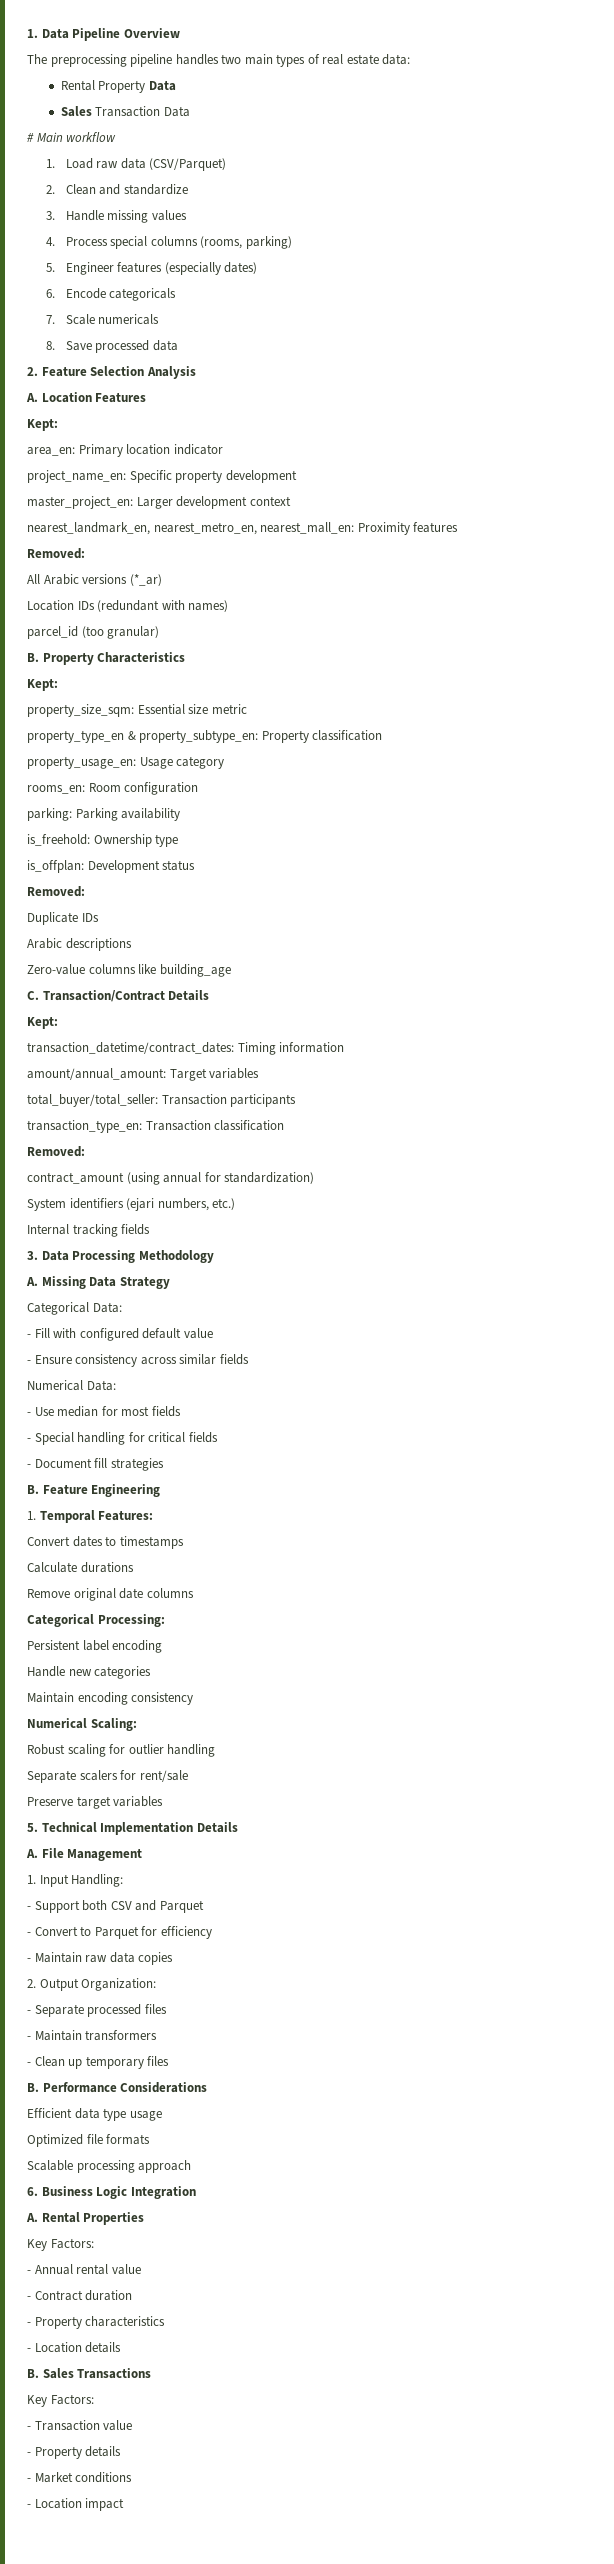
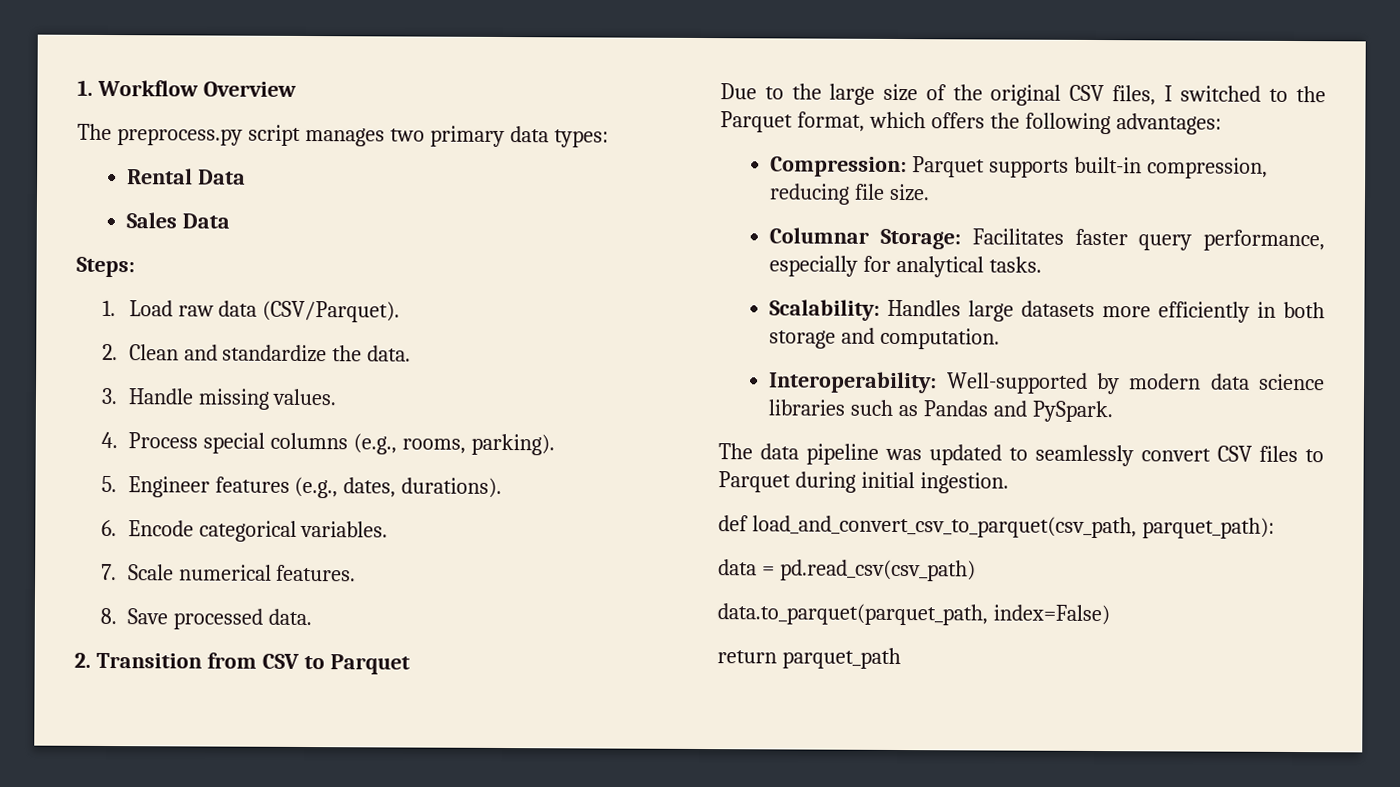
[27,28,121,41] 1. Data Pipeline -> [77,79,199,97] 1. Workflow
[50,54,411,67] [60,80,146,93] preprocessing pipeline handles two main types of real estate data: // Rental Property -> [116,124,609,148] [127,168,194,185] preprocess.py script manages two primary data types: // Rental
[95,106,190,117] [27,132,117,142] Transaction Data // # Main workflow -> [182,213,231,229] [76,256,135,278] Data // Steps:
[149,158,227,171] (CSV/Parquet) -> [262,300,401,323] (CSV/Parquet).
(188, 189) none -> [332,345,412,362] the data.
[151,210,187,221] values -> [272,388,338,406] values.
[200,236,292,249] (rooms, parking) -> [353,433,555,456] (e.g., rooms, parking).
[164,262,258,275] (especially dates) -> [294,476,503,499] (e.g., dates, durations).
[109,288,177,301] categoricals -> [198,520,389,542] categorical variables.
[98,314,160,325] numericals -> [178,564,357,582] numerical features.
[152,340,178,351] [27,366,196,379] [26,392,147,403] [27,419,58,431] [27,444,223,457] [27,470,297,483] [27,496,291,509] [27,522,459,535] [27,548,85,559] [27,574,162,586] [27,600,229,612] [27,626,160,639] [27,652,186,665] [27,679,58,691] [27,704,247,717] [27,730,383,743] [27,756,225,769] [27,782,199,795] [27,808,181,821] [27,834,179,847] [27,860,196,873] [27,886,85,897] [27,912,99,925] [27,938,132,951] [27,964,231,977] [27,990,210,1002] [27,1017,58,1029] [27,1042,345,1055] [27,1068,260,1081] [27,1094,297,1107] [27,1120,285,1133] [27,1146,85,1157] [27,1172,315,1185] [27,1198,236,1211] [27,1224,151,1237] [27,1250,214,1263] [26,1276,170,1289] [27,1302,122,1315] [27,1328,213,1341] [27,1354,249,1367] [27,1380,116,1391] [27,1406,181,1417] [27,1432,218,1445] [27,1458,164,1471] [27,1484,161,1497] [27,1510,154,1523] [27,1536,184,1549] [27,1562,134,1573] [27,1588,194,1601] [27,1614,165,1627] [27,1640,163,1653] [27,1666,152,1679] [27,1692,194,1705] [27,1718,137,1731] [27,1744,216,1757] [27,1770,188,1783] [27,1796,164,1809] [27,1822,238,1835] [26,1848,143,1861] [27,1874,124,1887] [27,1900,204,1913] [27,1926,212,1939] [27,1952,174,1965] [27,1978,157,1991] [27,2004,167,2017] [27,2030,158,2041] [27,2056,170,2069] [27,2082,208,2093] [27,2108,162,2121] [27,2134,151,2147] [27,2160,192,2173] [27,2186,196,2199] [26,2212,145,2225] [27,2238,94,2251] [27,2264,141,2275] [27,2290,133,2301] [27,2316,166,2329] [27,2342,122,2353] [27,2368,152,2379] [27,2394,94,2407] [27,2420,133,2431] [27,2446,122,2459] [27,2472,133,2483] [27,2498,125,2511] data // 2. Feature Selection Analysis // A. Location Features // Kept: // area_en: Primary location indicator // project_name_en: Specific property development // master_project_en: Larger development context // nearest_landmark_en, nearest_metro_en, nearest_mall_en: Proximity features // Removed: // All Arabic versions (*_ar) // Location IDs (redundant with names) // parcel_id (too granular) // B. Property Characteristics // Kept: // property_size_sqm: Essential size metric // property_type_en & property_subtype_en: Property classification // property_usage_en: Usage category // rooms_en: Room configuration // parking: Parking availability // is_freehold: Ownership type // is_offplan: Development status // Removed: // Duplicate IDs // Arabic descriptions // Zero-value columns like building_age // C. Transaction/Contract Details // Kept: // transaction_datetime/contract_dates: Timing information // amount/annual_amount: Target variables // total_buyer/total_seller: Transaction participants // transaction_type_en: Transaction classification // Removed: // contract_amount (using annual for standardization) // System identifiers (ejari numbers, etc.) // Internal tracking fields // 3. Data Processing Methodology // A. Missing Data Strategy // Categorical Data: // - Fill with configured default value // - Ensure consistency across similar fields // Numerical Data: // - Use median for most fields // - Special handling for critical fields // - Document fill strategies // B. Feature Engineering // 1. Temporal Features: // Convert dates to timestamps // Calculate durations // Remove original date columns // Categorical Processing: // Persistent label encoding // Handle new categories // Maintain encoding consistency // Numerical Scaling: // Robust scaling for outlier handling // Separate scalers for rent/sale // Preserve target variables // 5. Technical Implementation Details // A. File Management // 1. Input Handling: // - Support both CSV and Parquet // - Convert to Parquet for efficiency // - Maintain raw data copies // 2. Output Organization: // - Separate processed files // - Maintain transformers // - Clean up temporary files // B. Performance Considerations // Efficient data type usage // Optimized file formats // Scalable processing approach // 6. Business Logic Integration // A. Rental Properties // Key Factors: // - Annual rental value // - Contract duration // - Property characteristics // - Location details // B. Sales Transactions // Key Factors: // - Transaction value // - Property details // - Market conditions // - Location impact -> [268,608,313,626] [74,652,410,675] [720,83,1326,106] [720,111,1222,135] [770,156,1269,179] [769,183,931,205] [769,227,1325,252] [769,255,1043,278] [769,299,1325,323] [769,327,1001,350] [769,371,1325,395] [768,399,1114,423] [718,443,1324,467] [718,471,1009,494] [718,515,1275,539] [718,559,976,582] [717,603,1110,626] [717,647,901,670] data. // 2. Transition from CSV to Parquet // Due to the large size of the original CSV files, I switched to the Parquet format, which offers the following advantages: // Compression: Parquet supports built-in compression, reducing file size. // Columnar Storage: Facilitates faster query performance, especially for analytical tasks. // Scalability: Handles large datasets more efficiently in both storage and computation. // Interoperability: Well-supported by modern data science libraries such as Pandas and PySpark. // The data pipeline was updated to seamlessly convert CSV files to Parquet during initial ingestion. // def load_and_convert_csv_to_parquet(csv_path, parquet_path): // data = pd.read_csv(csv_path) // data.to_parquet(parquet_path, index=False) // return parquet_path

